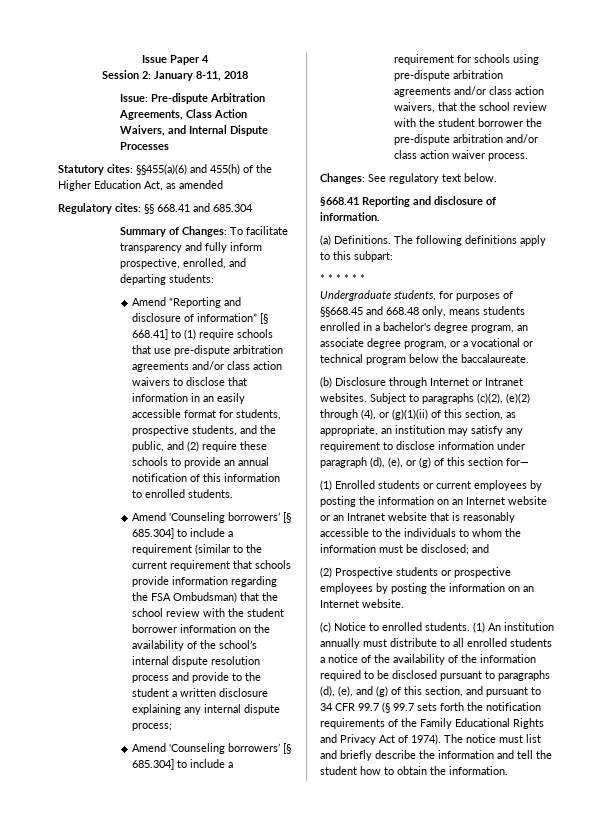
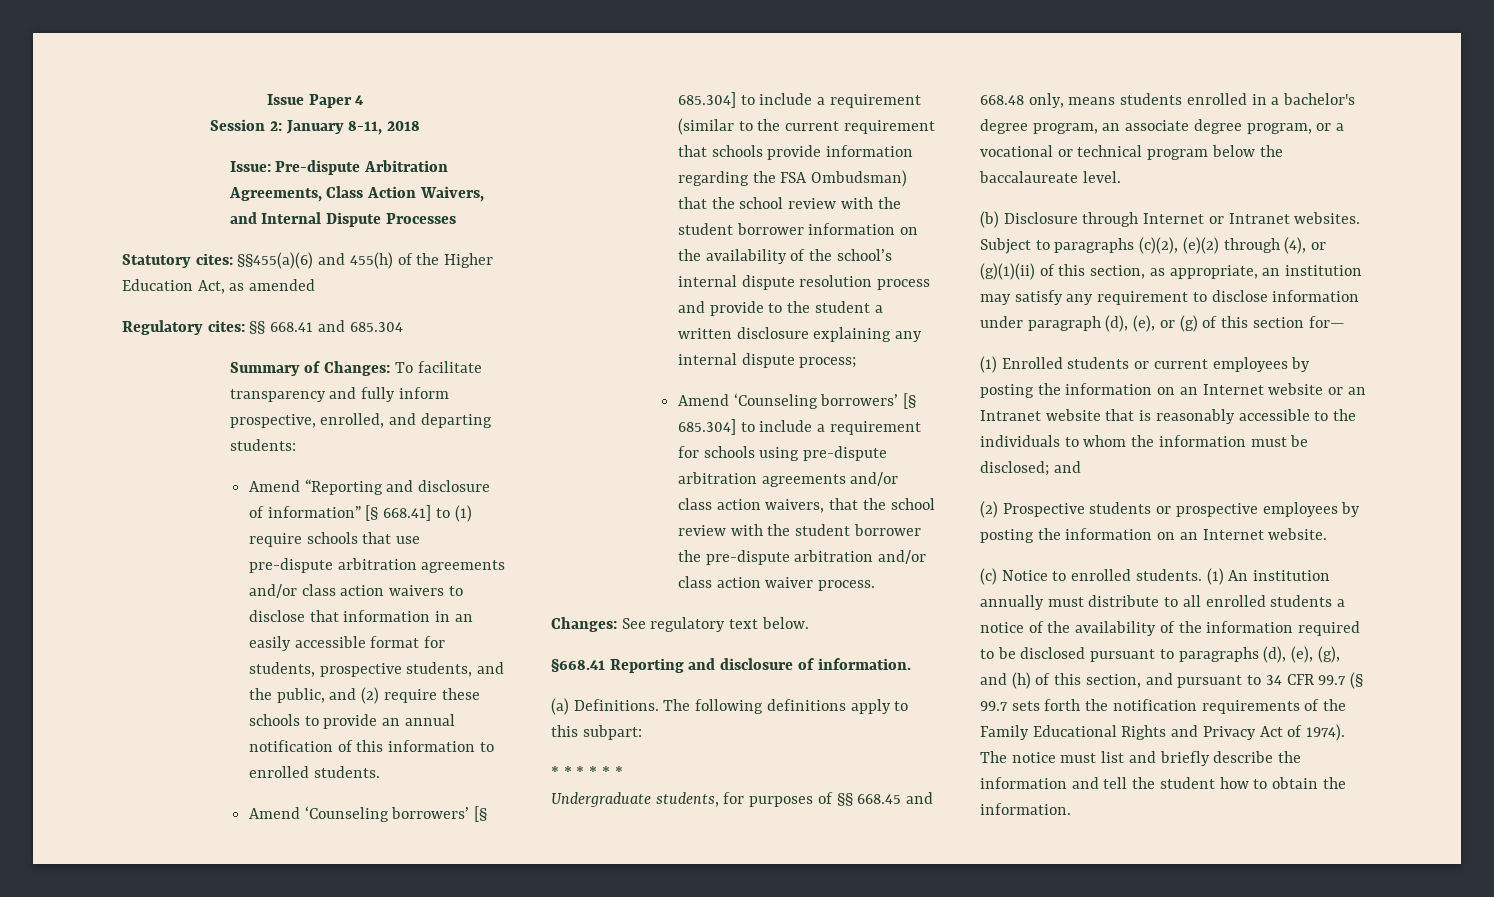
[320,307,363,317] §§668.45 -> [836,793,902,806] §§ 668.45
[461,354,529,363] baccalaureate. -> [979,171,1121,183] baccalaureate level.
[356,686,388,697] and (g) -> [1317,646,1340,663] [980,672,1031,689] (g), and (h)

